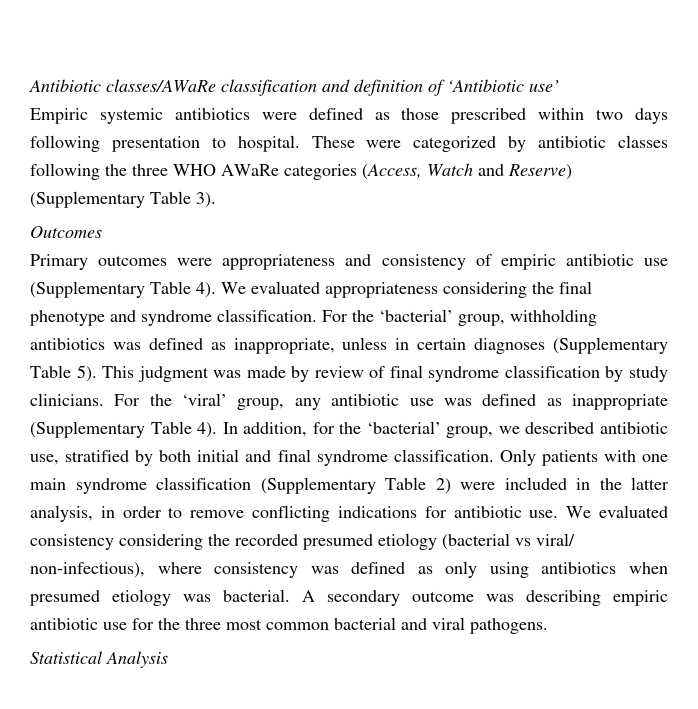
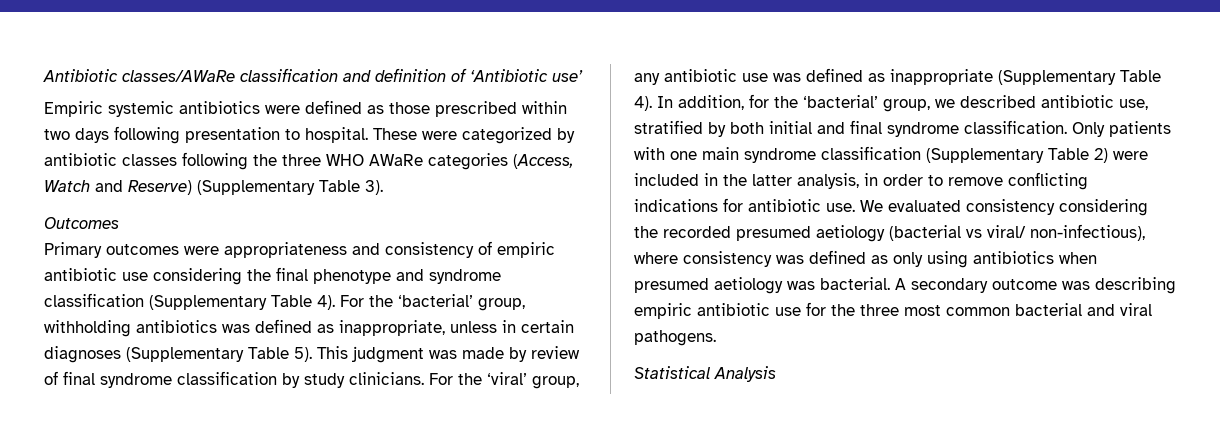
[30,281,438,298] (Supplementary Table 4). We evaluated appropriateness -> (148, 276) none
[217,309,317,322] classification. -> [44,293,335,310] classification (Supplementary Table 4).
[378,533,437,550] etiology -> [816,225,885,242] aetiology
[112,589,171,606] etiology -> [714,277,783,294] aetiology

